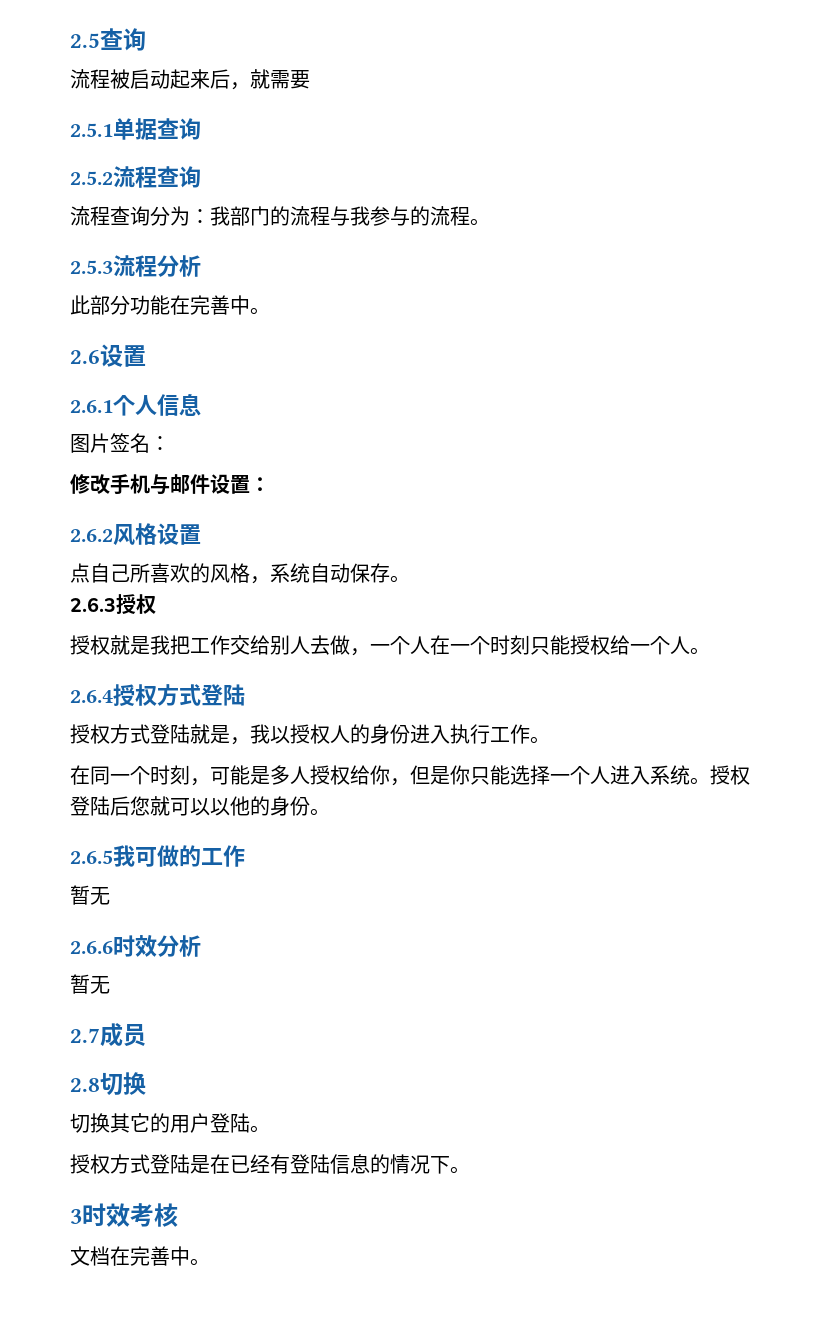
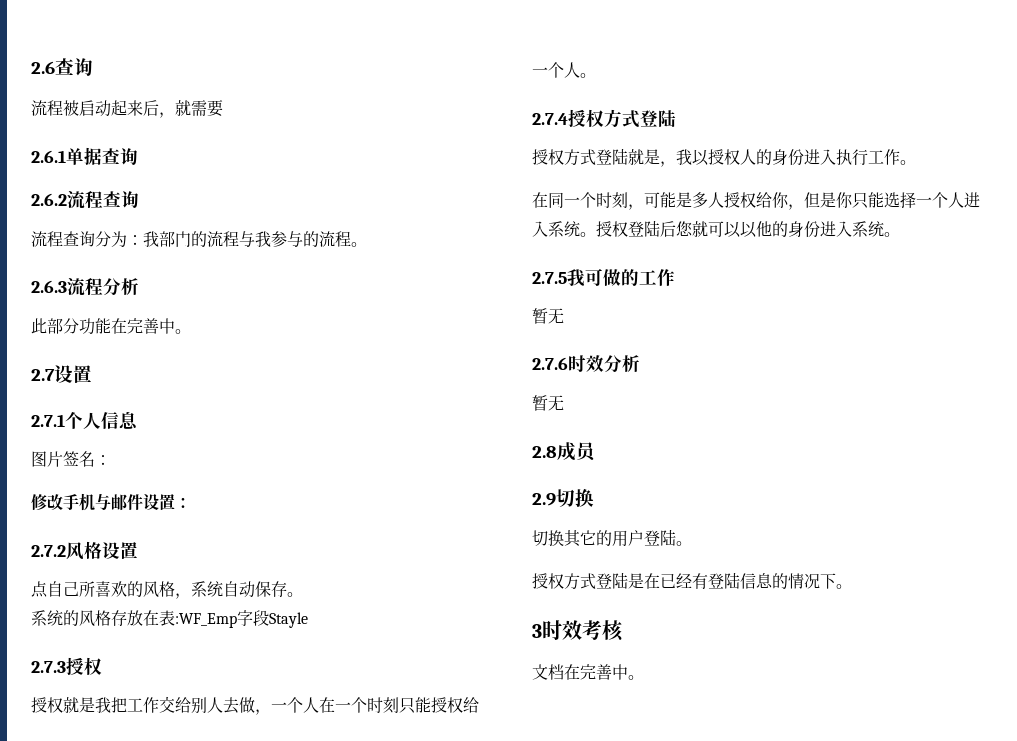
[70,33,100,48] 2.5 -> [31,61,55,74] 2.6
[70,123,113,137] 2.5.1 -> [31,150,66,163] 2.6.1
[70,171,113,185] 2.5.2 -> [31,193,67,206] 2.6.2
[70,260,113,274] 2.5.3 -> [31,280,67,293] 2.6.3
[70,344,146,367] [70,400,113,413] 2.6设置 // 2.6.1 -> [31,365,92,383] [31,414,65,427] 2.7设置 // 2.7.1
[70,529,113,542] 2.6.2 -> [31,545,66,557] 2.7.2
[70,597,116,612] 2.6.3 -> [31,610,308,628] [31,661,66,673] 系统的风格存放在表:WF_Emp字段Stayle // 2.7.3
[70,690,113,703] 2.6.4 -> [532,113,568,125] 2.7.4
[310,808,330,816] [70,850,113,864] 。 // 2.6.5 -> [820,221,900,237] [532,272,567,284] 进入系统。 // 2.7.5
[70,941,113,954] 2.6.6 -> [532,357,568,370] 2.7.6
[70,1028,100,1043] 2.7 -> [532,446,557,458] 2.8
[70,1078,100,1092] 2.8 -> [532,493,556,506] 2.9

